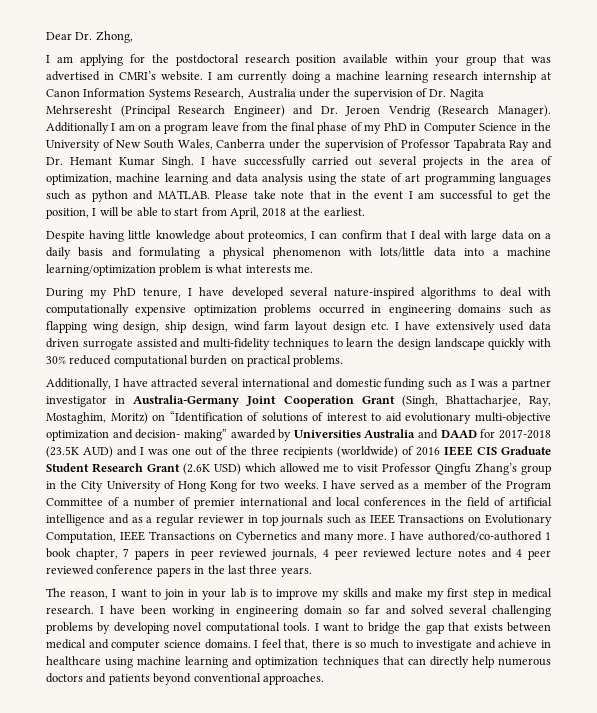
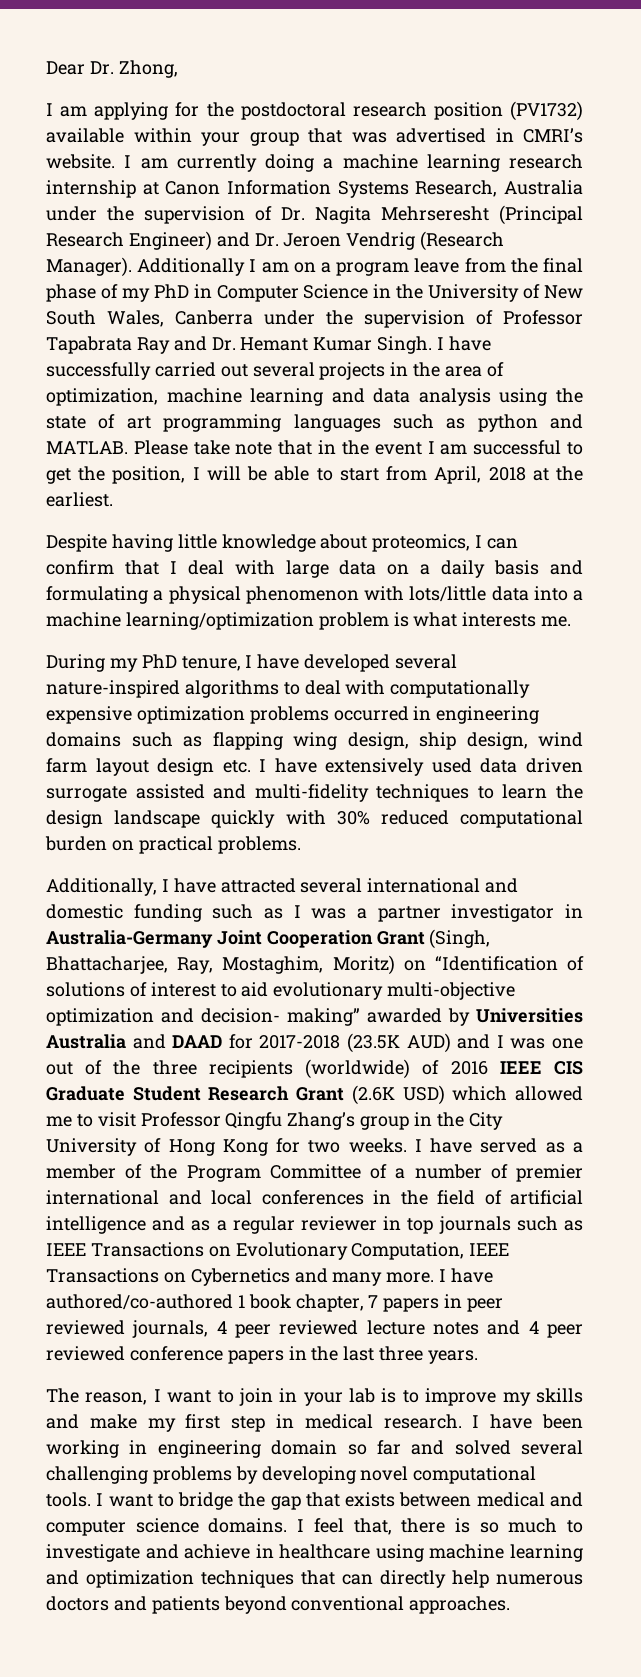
(337, 60) none -> [510,101,583,121] (PV1732)

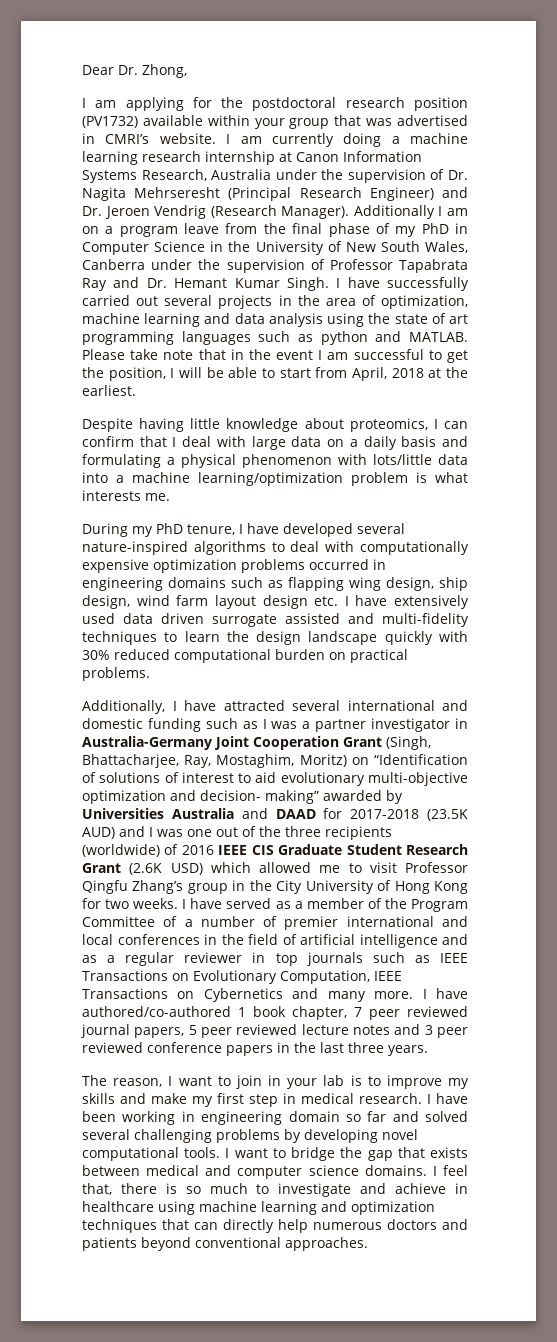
[383,1294,504,1312] [46,1320,227,1338] papers in peer reviewed journals, 4 -> [369,1006,468,1020] [81,1024,197,1038] peer reviewed journal papers, 5
[528,1321,539,1334] 4 -> [424,1025,433,1035] 3

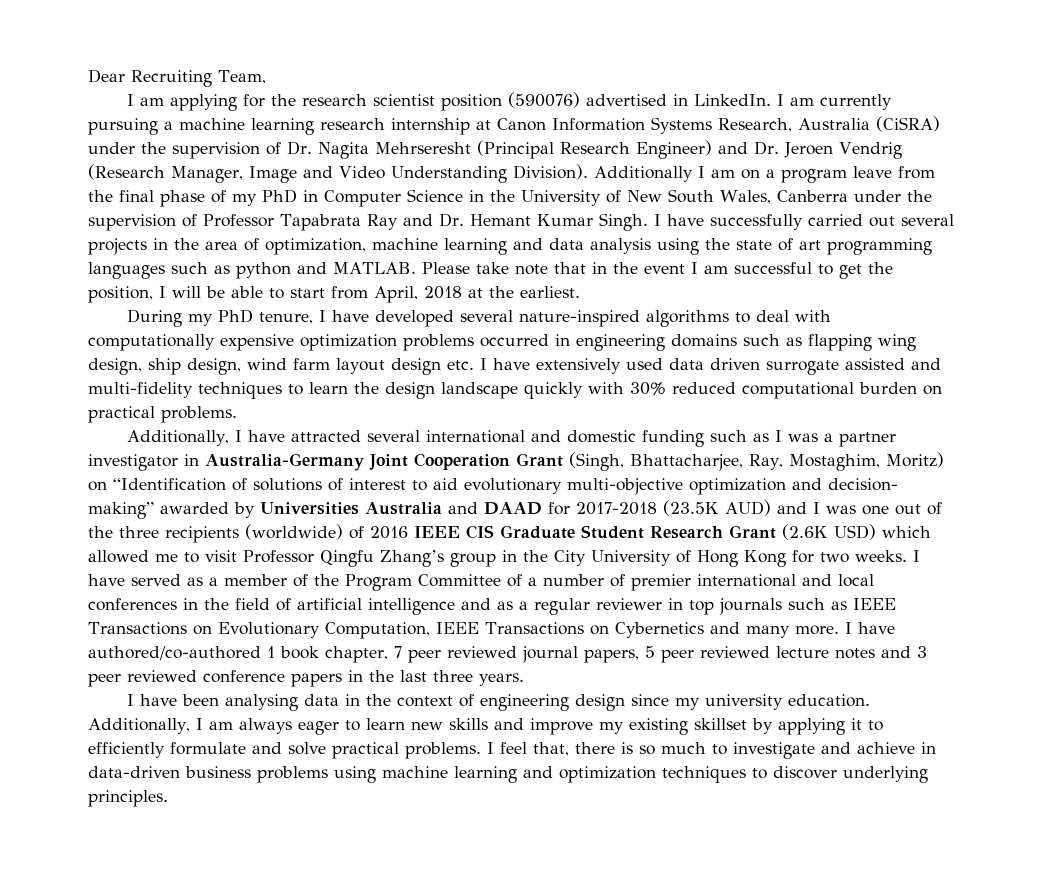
[118,64,187,78] Dr. Zhong, -> [131,70,266,87] Recruiting Team,
[252,97,468,111] [82,115,468,129] [82,133,216,144] postdoctoral research position (PV1732) available within your group that was advertised in CMRI’s website. -> [302,92,772,111] research scientist position (590076) advertised in LinkedIn.
[343,133,382,147] doing -> [88,118,158,135] pursuing
(272, 174) none -> [876,116,940,132] (CiSRA)
[281,206,350,219] Manager). -> [171,164,588,183] Manager, Image and Video Understanding Division).
[82,418,469,432] [82,436,469,450] [82,454,468,468] [82,472,468,486] [82,490,170,501] // Despite having little knowledge about proteomics, I can confirm that I deal with large data on a daily basis and formulating a physical phenomenon with lots/little data into a machine learning/optimization problem is what interests me. -> (580, 292) none
[82,1075,469,1089] [82,1093,468,1107] [82,1111,468,1125] [82,1129,418,1143] [82,1147,469,1161] [82,1165,427,1179] The reason, I want to join in your lab is to improve my skills and make my first step in medical research. I have been working in engineering domain so far and solved several challenging problems by developing novel computational tools. I want to bridge the gap that exists between medical and computer science domains. -> [127,694,871,711] [88,718,883,735] [88,742,481,759] I have been analysing data in the context of engineering design since my university education. Additionally, I am always eager to learn new skills and improve my existing skillset by applying it to efficiently formulate and solve practical problems.
[82,1201,154,1212] healthcare -> [88,766,328,783] data-driven business problems
[162,1219,468,1233] [82,1237,368,1251] that can directly help numerous doctors and patients beyond conventional approaches. -> [752,766,928,783] [88,790,168,807] to discover underlying principles.

